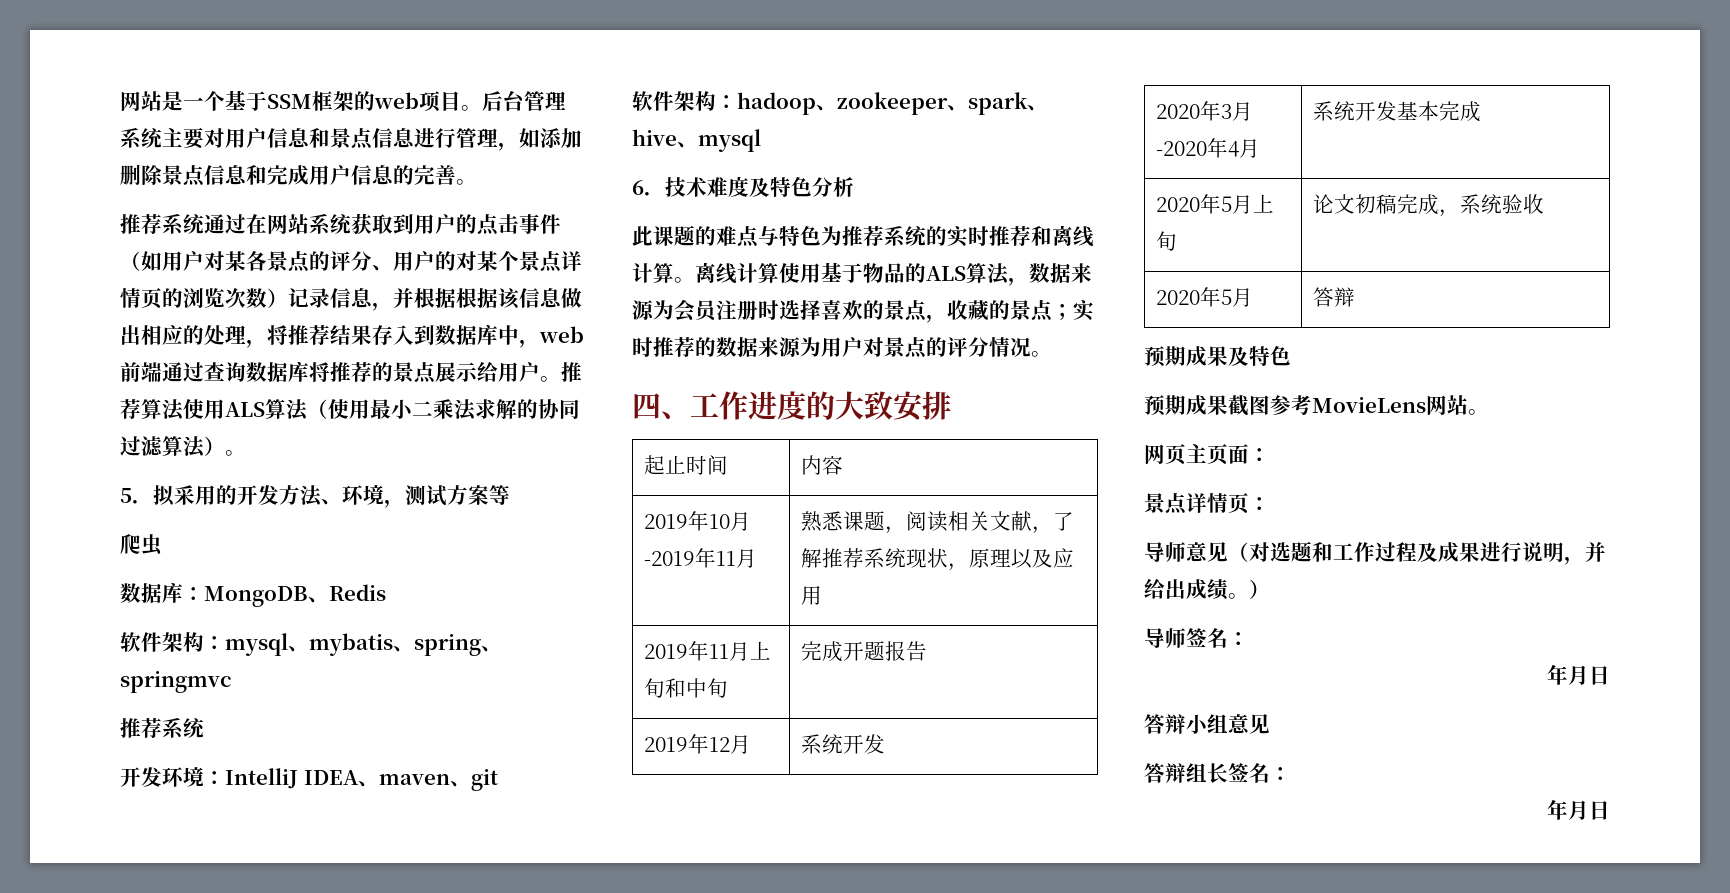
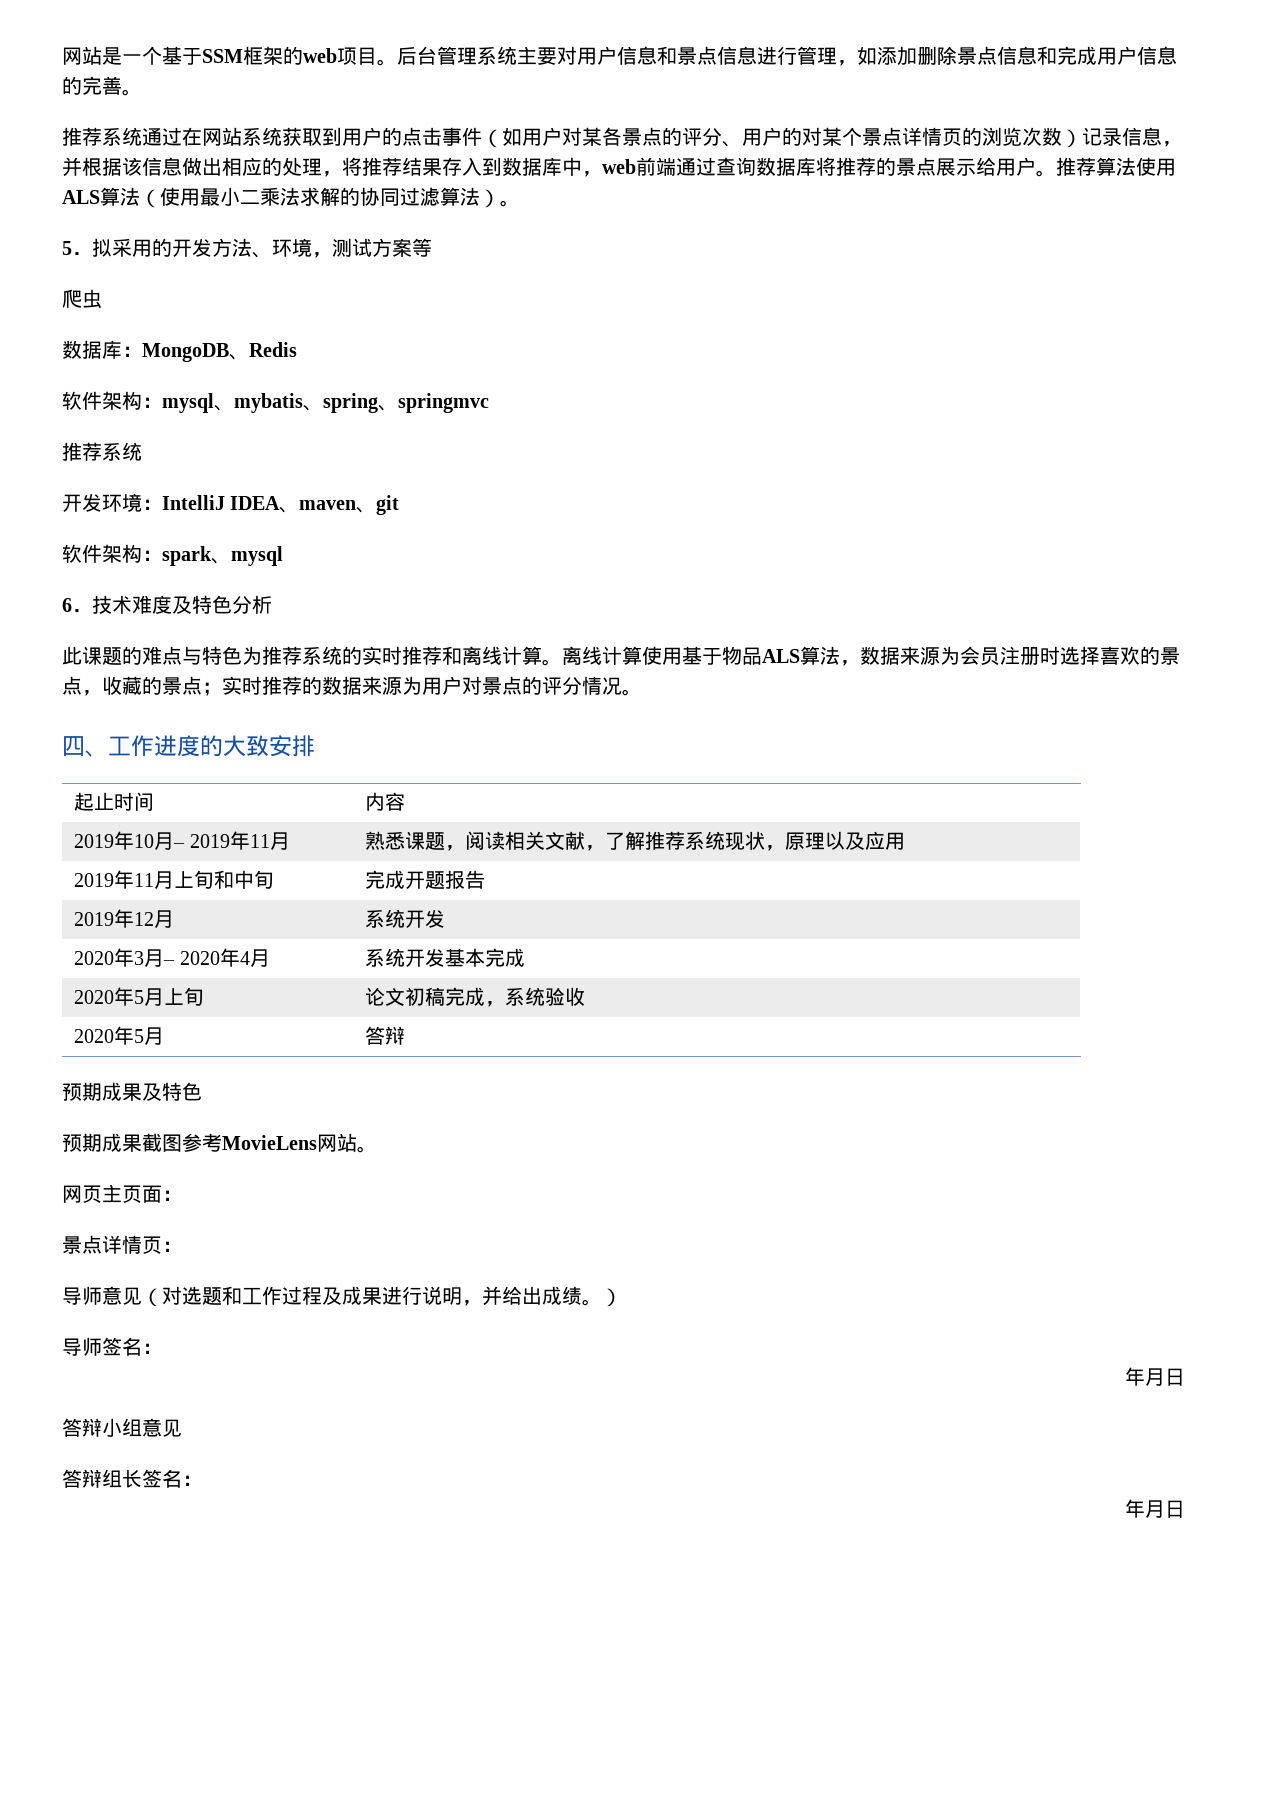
[456,288,498,308] 根据 -> (122, 166) none
[737,92,1048,115] [632,129,677,146] hadoop、zookeeper、spark、hive -> [162,546,212,566] spark
[905,263,926,283] 的 -> (762, 656) none
[644,551,696,566] -2019 -> [173,834,230,848] – 2019
[1156,141,1208,156] -2020 -> [163,951,220,965] – 2020

